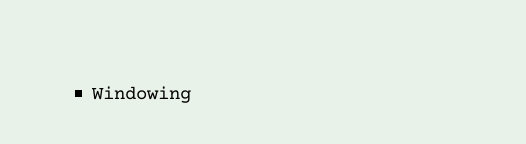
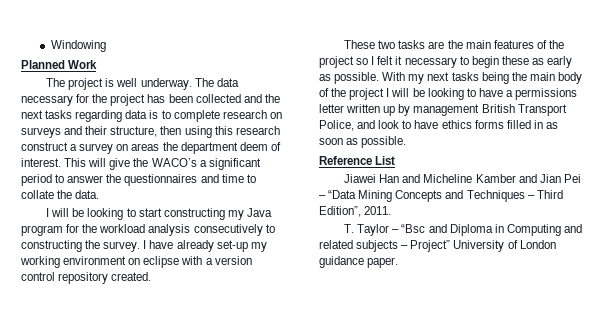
(192, 94) none -> [21,60,98,69] [46,78,239,90] [21,94,280,106] [21,110,282,122] [21,126,280,138] [21,142,281,154] [21,158,261,170] [21,174,256,186] [21,190,100,199] [46,208,273,220] [21,224,275,236] [21,240,267,252] [20,256,252,268] [21,272,152,284] [344,40,565,49] [319,56,573,68] [319,72,582,84] [319,88,578,100] [319,104,567,116] [319,120,558,131] [319,136,407,148] [319,156,396,165] [344,174,581,183] [319,190,563,202] [319,206,392,217] [344,224,583,236] [319,240,556,252] [319,256,399,268] // Planned Work // The project is well underway. The data necessary for the project has been collected and the next tasks regarding data is to complete research on surveys and their structure, then using this research construct a survey on areas the department deem of interest. This will give the WACO’s a significant period to answer the questionnaires and time to collate the data. // I will be looking to start constructing my Java program for the workload analysis consecutively to constructing the survey. I have already set-up my working environment on eclipse with a version control repository created. // These two tasks are the main features of the project so I felt it necessary to begin these as early as possible. With my next tasks being the main body of the project I will be looking to have a permissions letter written up by management British Transport Police, and look to have ethics forms filled in as soon as possible. // Reference List // Jiawei Han and Micheline Kamber and Jian Pei – “Data Mining Concepts and Techniques – Third Edition”, 2011. // T. Taylor – “Bsc and Diploma in Computing and related subjects – Project” University of London guidance paper.

